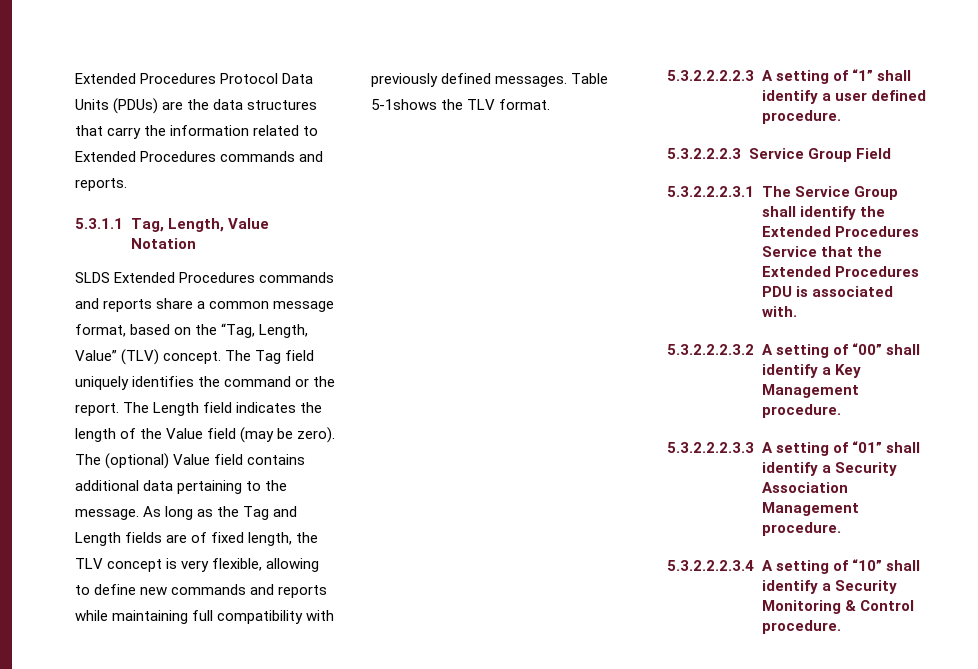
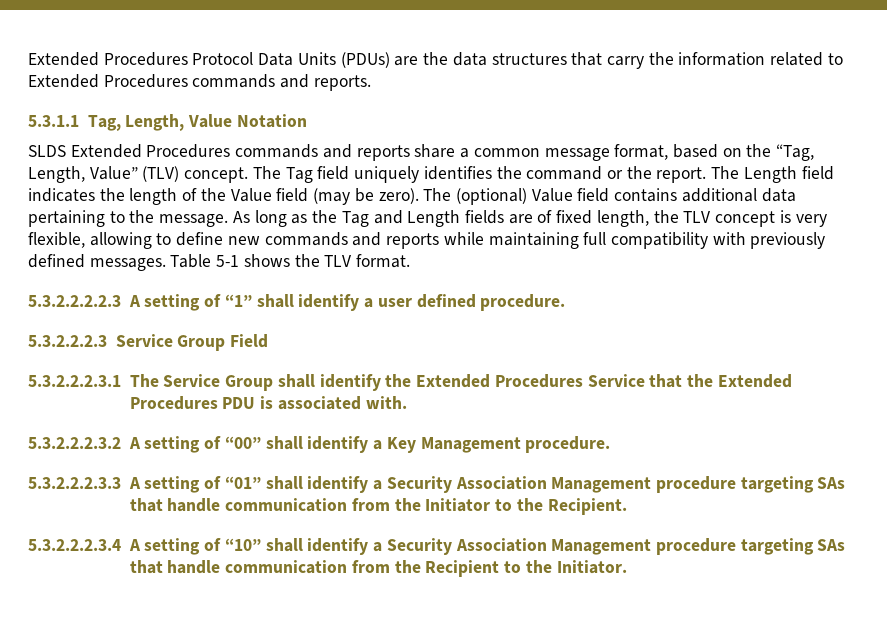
[371,99,437,110] 5-1shows -> [216,254,290,267] 5-1 shows
[761,522,841,536] procedure. -> [656,476,846,493] [129,498,627,515] procedure targeting SAs that handle communication from the Initiator to the Recipient.
[761,600,914,614] [761,620,841,634] Monitoring & Control procedure. -> [455,538,846,555] [129,560,627,577] Association Management procedure targeting SAs that handle communication from the Recipient to the Initiator.

